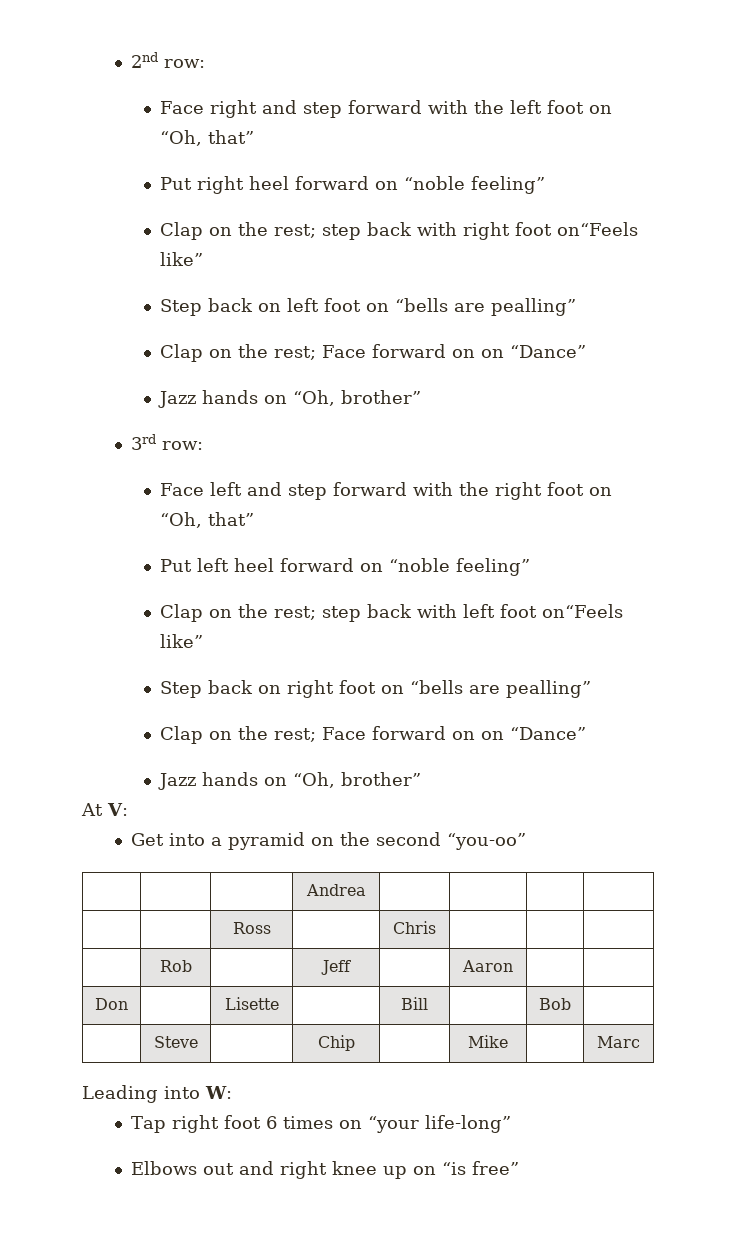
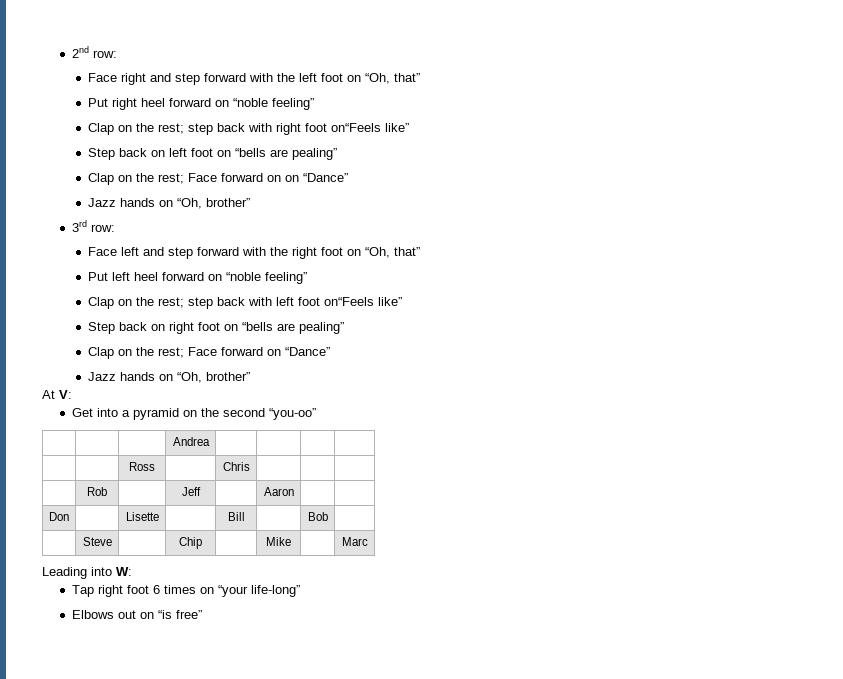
[491,298,577,316] pealling” -> [291,148,337,160] pealing”
[506,680,592,698] [160,726,505,744] pealling” // Clap on the rest; Face forward on on -> [298,322,344,334] [87,347,281,359] pealing” // Clap on the rest; Face forward on
[238,1161,407,1179] and right knee up -> (137, 614) none

